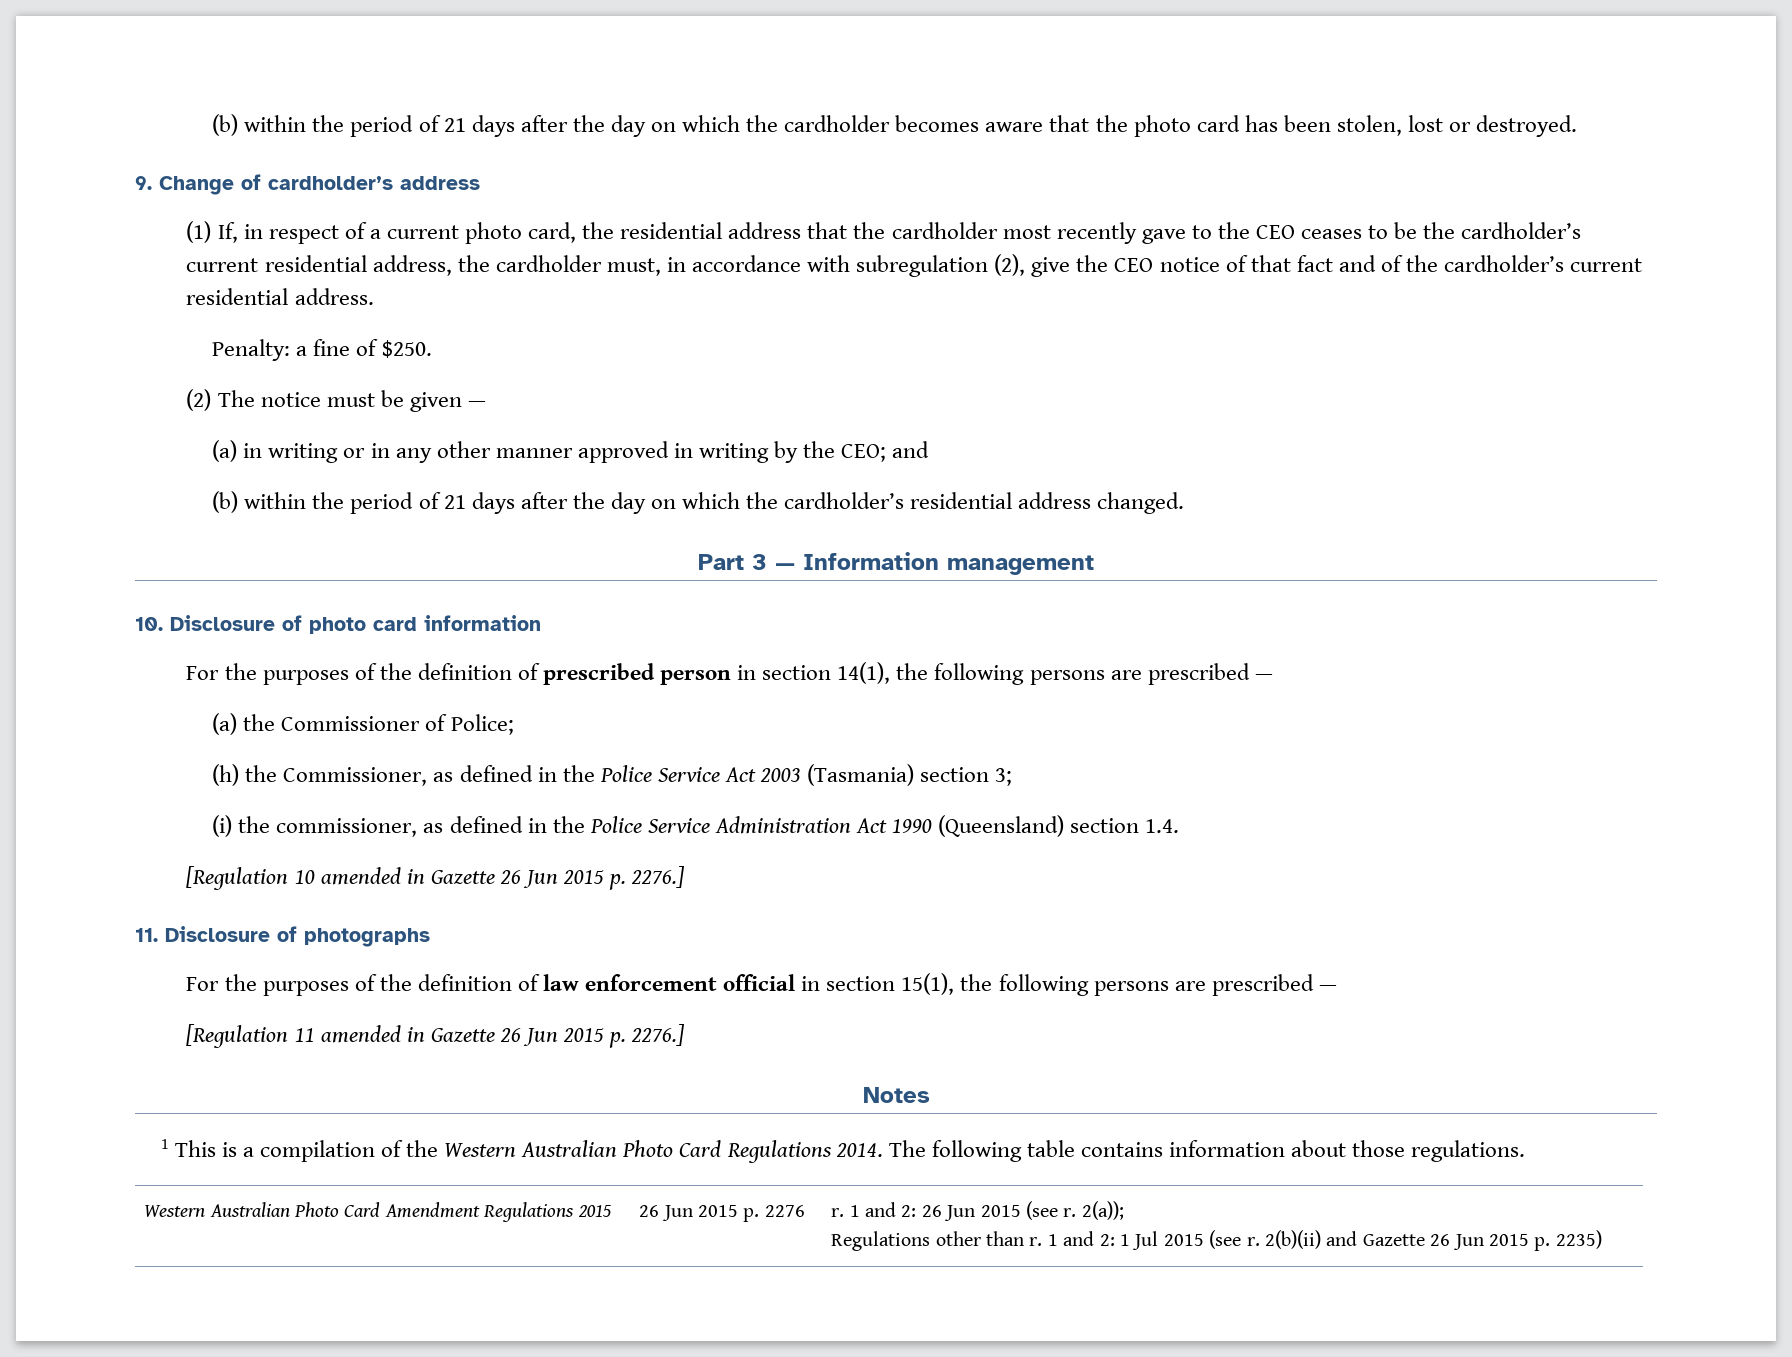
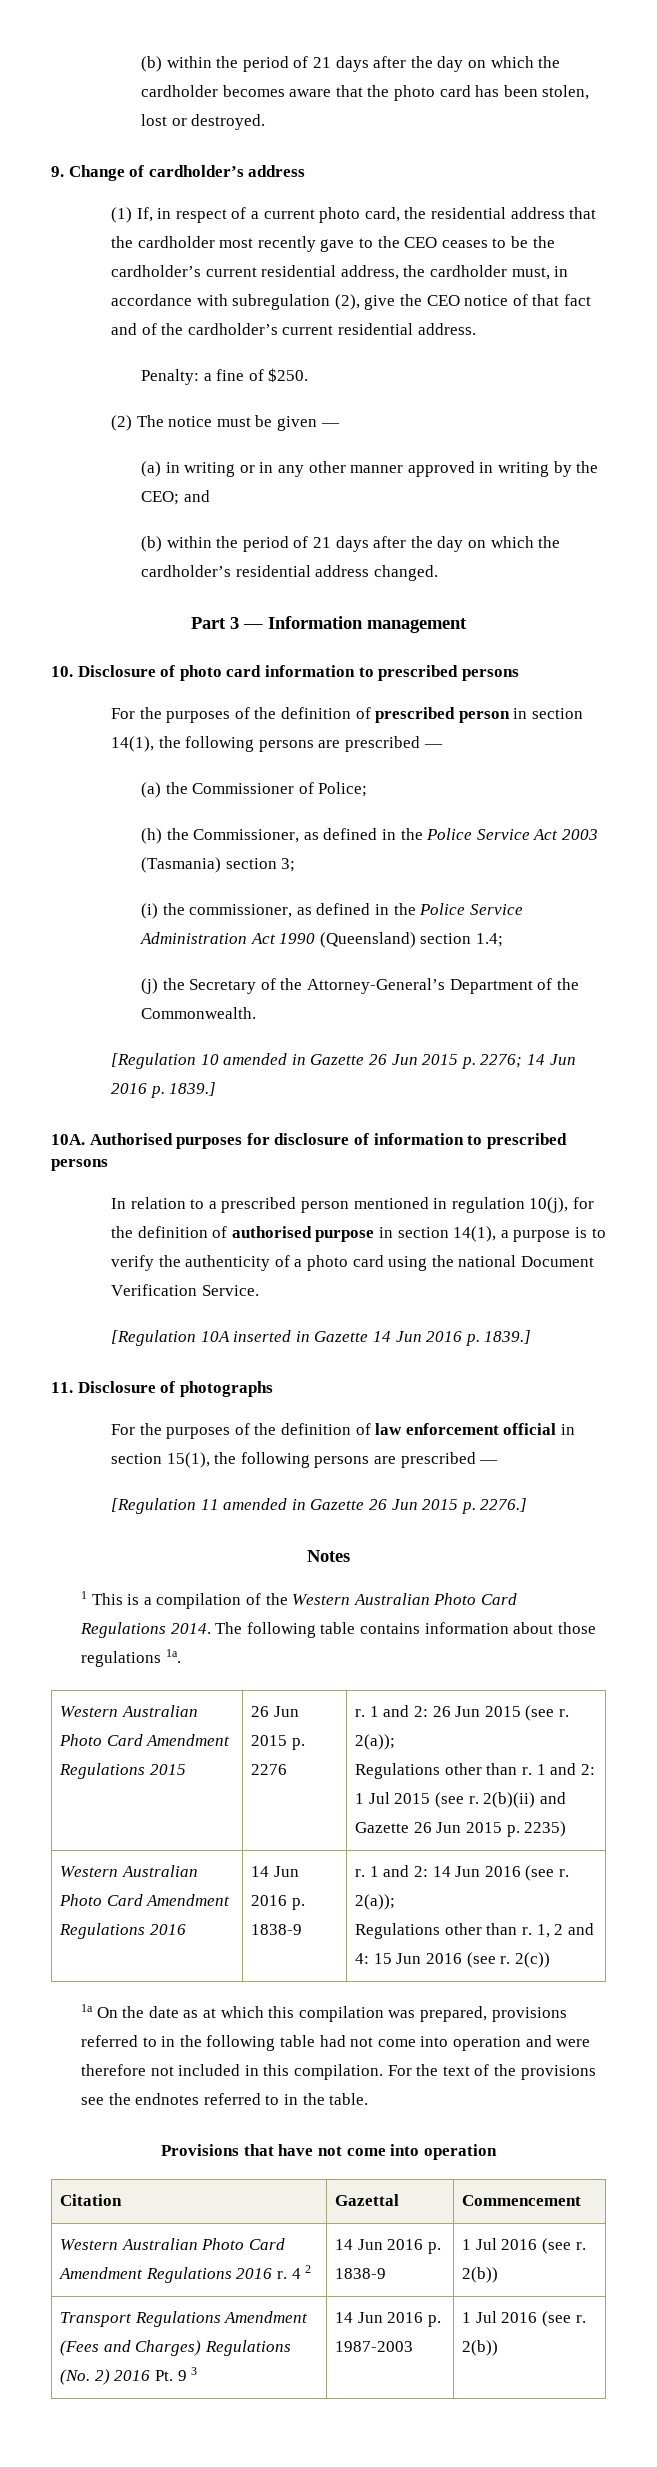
(541, 623) none -> [358,665,519,681] to prescribed persons
[1145,819,1180,833] 1.4. -> [476,933,504,947] [141,978,579,994] [141,1007,257,1019] 1.4; // (j) the Secretary of the Attorney-General’s Department of the Commonwealth.
[631,866,686,888] 2276.] -> [480,1054,576,1068] [111,1082,217,1098] [51,1133,567,1149] [51,1159,108,1171] [111,1197,594,1213] [111,1226,606,1242] [111,1255,594,1271] [111,1284,259,1296] [111,1330,532,1346] 2276; 14 Jun 2016 p. 1839.] // 10A. Authorised purposes for disclosure of information to prescribed persons // In relation to a prescribed person mentioned in regulation 10(j), for the definition of authorised purpose in section 14(1), a purpose is to verify the authenticity of a photo card using the national Document Verification Service. // [Regulation 10A inserted in Gazette 14 Jun 2016 p. 1839.]
[1411,1140,1526,1162] regulations. -> [81,1649,181,1667] regulations 1a.
(1602, 1239) none -> [60,1865,198,1877] [59,1894,231,1906] [59,1923,186,1939] [251,1866,299,1877] [251,1895,305,1910] [251,1924,303,1935] [355,1865,569,1881] [355,1894,396,1910] [355,1923,594,1939] [355,1952,550,1968] [81,2004,567,2022] [81,2035,591,2051] [81,2064,596,2080] [81,2093,369,2105] [161,2144,497,2160] [60,2194,123,2206] [335,2194,400,2206] [462,2195,582,2206] [60,2238,286,2250] [59,2265,312,2283] [335,2239,442,2254] [335,2268,387,2279] [462,2238,586,2254] [462,2267,499,2283] [60,2311,309,2327] [60,2340,292,2356] [60,2367,198,2385] [335,2312,442,2327] [335,2341,414,2352] [462,2311,586,2327] [462,2340,499,2356] // Western Australian Photo Card Amendment Regulations 2016 | 14 Jun 2016 p. 1838-9 | r. 1 and 2: 14 Jun 2016 (see r. 2(a)); // Regulations other than r. 1, 2 and 4: 15 Jun 2016 (see r. 2(c)) // 1a On the date as at which this compilation was prepared, provisions referred to in the following table had not come into operation and were therefore not included in this compilation. For the text of the provisions see the endnotes referred to in the table. // Provisions that have not come into operation // Citation | Gazettal | Commencement // Western Australian Photo Card Amendment Regulations 2016 r. 4 2 | 14 Jun 2016 p. 1838-9 | 1 Jul 2016 (see r. 2(b)) // Transport Regulations Amendment (Fees and Charges) Regulations (No. 2) 2016 Pt. 9 3 | 14 Jun 2016 p. 1987-2003 | 1 Jul 2016 (see r. 2(b))

